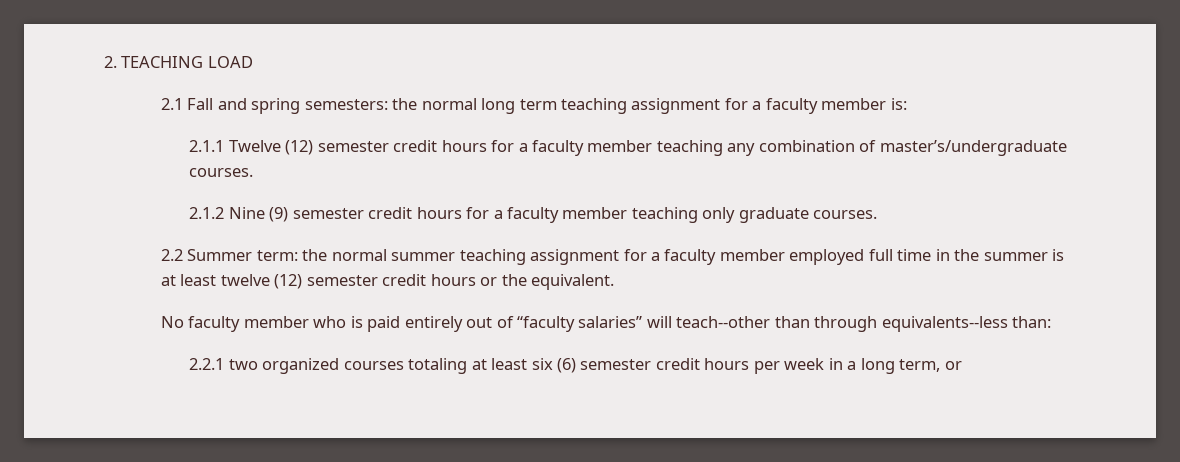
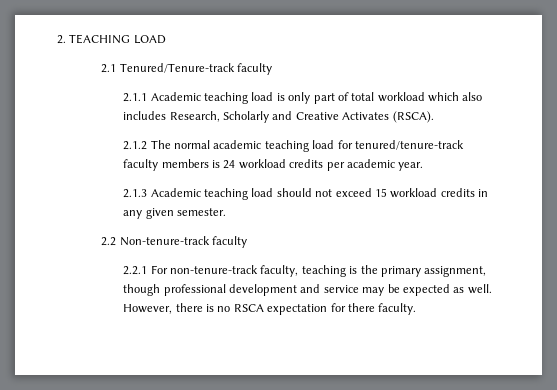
[187,98,907,114] Fall and spring semesters: the normal long term teaching assignment for a faculty member is: -> [119,63,272,75] Tenured/Tenure-track faculty
[228,140,1067,156] [189,168,254,177] [189,207,878,223] [160,249,1065,265] [160,274,615,290] [160,316,1052,332] [189,358,962,374] Twelve (12) semester credit hours for a faculty member teaching any combination of master’s/undergraduate courses. // 2.1.2 Nine (9) semester credit hours for a faculty member teaching only graduate courses. // 2.2 Summer term: the normal summer teaching assignment for a faculty member employed full time in the summer is at least twelve (12) semester credit hours or the equivalent. // No faculty member who is paid entirely out of “faculty salaries” will teach--other than through equivalents--less than: // 2.2.1 two organized courses totaling at least six (6) semester credit hours per week in a long term, or -> [150,92,483,104] [123,111,434,123] [123,140,464,152] [123,159,424,171] [123,188,488,200] [123,208,226,219] [101,236,247,248] [123,265,487,277] [123,284,492,296] [123,303,417,315] Academic teaching load is only part of total workload which also includes Research, Scholarly and Creative Activates (RSCA). // 2.1.2 The normal academic teaching load for tenured/tenure-track faculty members is 24 workload credits per academic year. // 2.1.3 Academic teaching load should not exceed 15 workload credits in any given semester. // 2.2 Non-tenure-track faculty // 2.2.1 For non-tenure-track faculty, teaching is the primary assignment, though professional development and service may be expected as well. However, there is no RSCA expectation for there faculty.

